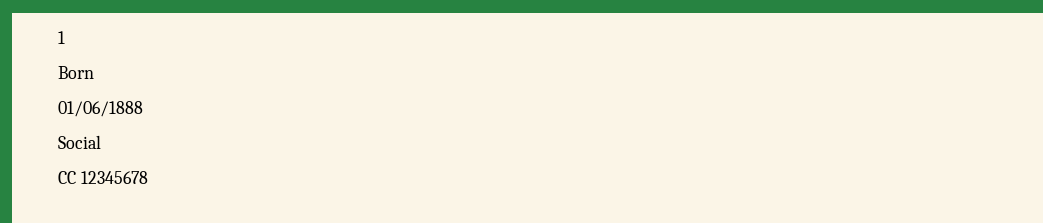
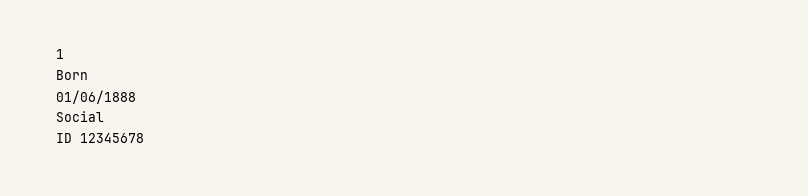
[58,171,76,184] CC -> [56,133,72,143] ID

